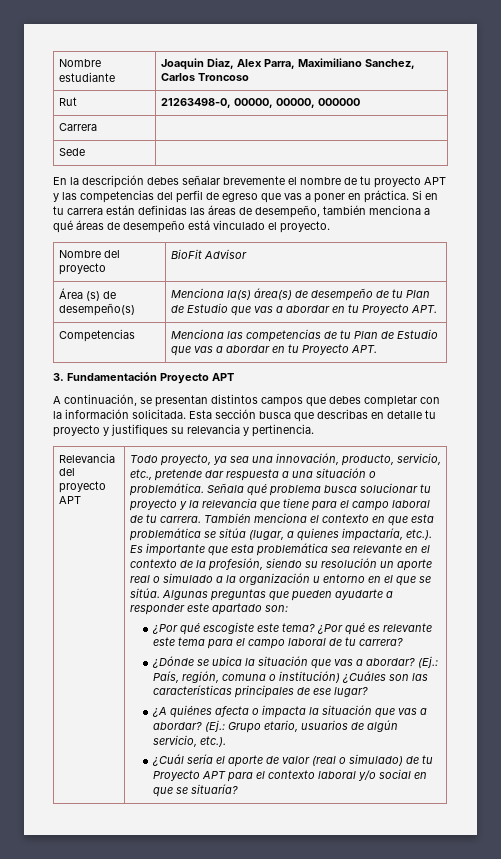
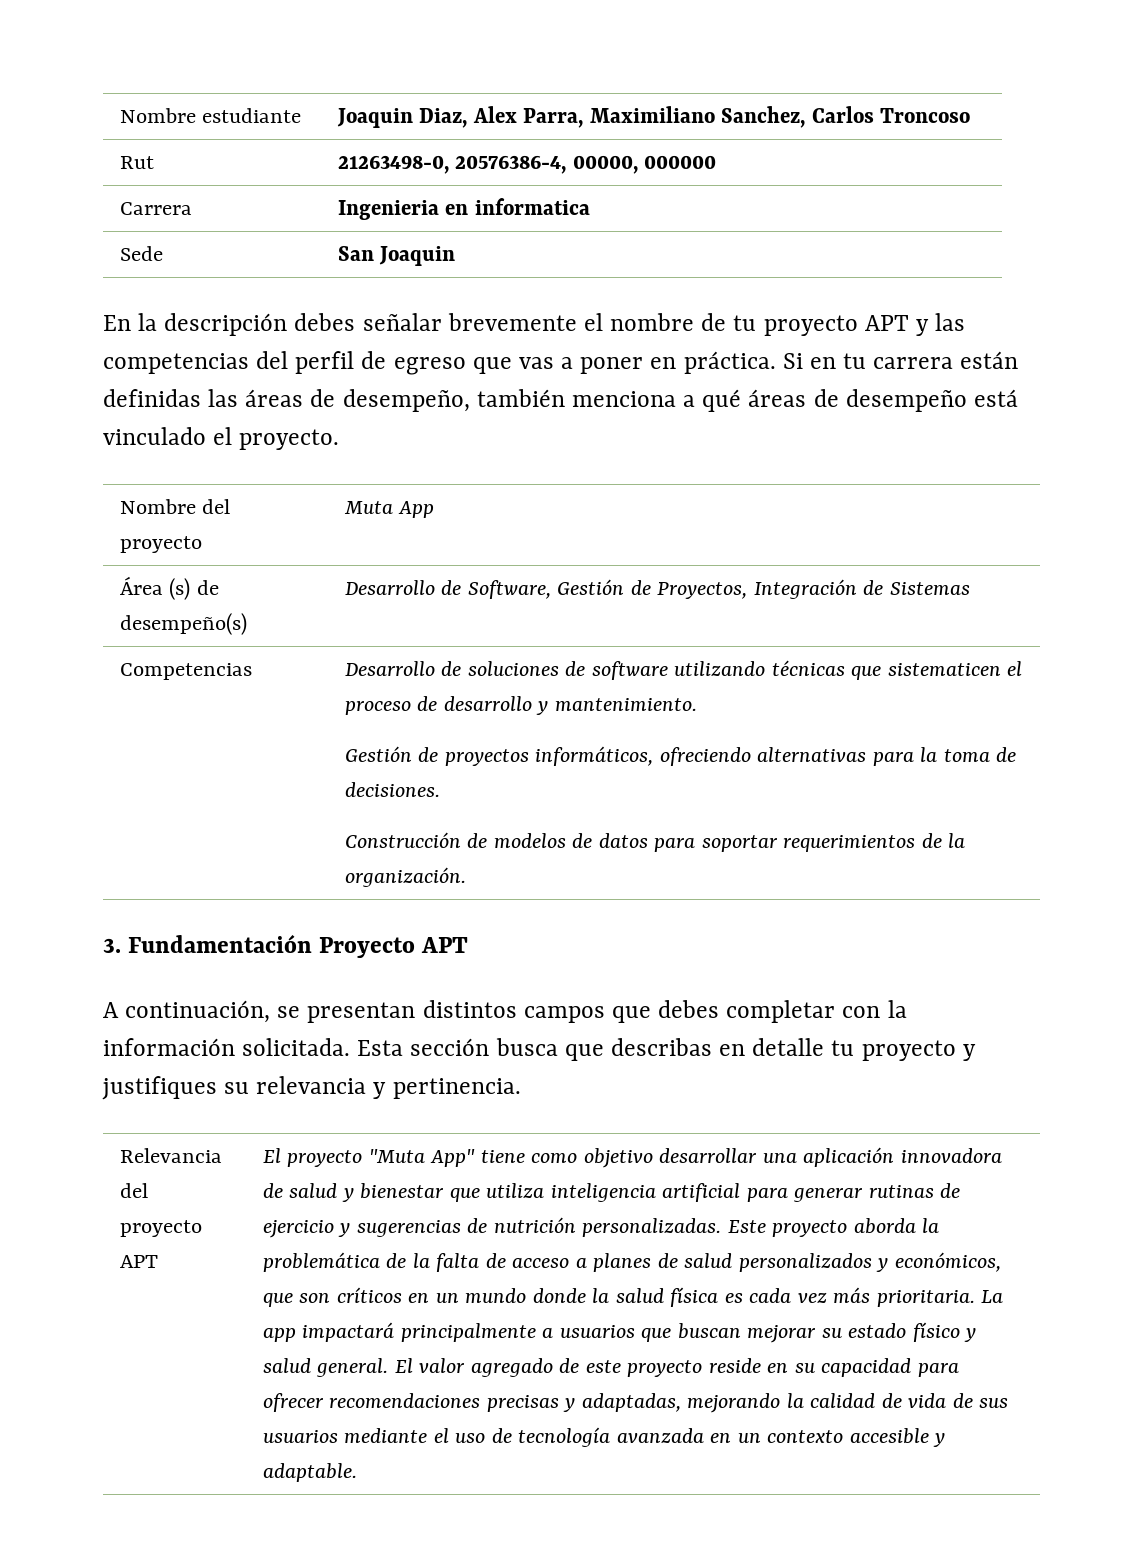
[233,98,273,108] 00000, -> [455,155,567,174] 20576386-4,
(97, 127) none -> [337,198,590,220] Ingenieria en informatica
(85, 152) none -> [337,246,456,266] San Joaquin
[170,249,247,259] BioFit Advisor -> [343,501,435,518] Muta App
[170,288,430,301] [170,303,437,316] [58,329,135,342] [170,329,438,342] [170,344,377,356] Menciona la(s) área(s) de desempeño de tu Plan de Estudio que vas a abordar en tu Proyecto APT. // Competencias | Menciona las competencias de tu Plan de Estudio que vas a abordar en tu Proyecto APT. -> [344,579,970,599] [119,663,252,680] [344,660,1023,680] [344,696,697,715] [344,746,1017,766] [344,782,440,797] [344,832,966,852] [344,867,466,887] Desarrollo de Software, Gestión de Proyectos, Integración de Sistemas // Competencias | Desarrollo de soluciones de software utilizando técnicas que sistematicen el proceso de desarrollo y mantenimiento. // Gestión de proyectos informáticos, ofreciendo alternativas para la toma de decisiones. // Construcción de modelos de datos para soportar requerimientos de la organización.
[129,453,441,466] [129,468,376,481] [128,483,431,496] [128,498,430,511] [129,513,434,526] [128,528,432,541] [129,543,430,556] [129,558,432,571] [129,573,431,586] [129,588,393,601] [129,603,288,615] [151,622,432,635] [152,637,403,649] [151,656,438,669] [152,671,428,683] [152,685,368,698] [151,705,427,718] [152,720,398,733] [152,735,226,747] [151,754,433,767] [152,769,427,782] [152,784,238,797] Todo proyecto, ya sea una innovación, producto, servicio, etc., pretende dar respuesta a una situación o problemática. Señala qué problema busca solucionar tu proyecto y la relevancia que tiene para el campo laboral de tu carrera. También menciona el contexto en que esta problemática se sitúa (lugar, a quienes impactaría, etc.). Es importante que esta problemática sea relevante en el contexto de la profesión, siendo su resolución un aporte real o simulado a la organización u entorno en el que se sitúa. Algunas preguntas que pueden ayudarte a responder este apartado son: // ¿Por qué escogiste este tema? ¿Por qué es relevante este tema para el campo laboral de tu carrera? // ¿Dónde se ubica la situación que vas a abordar? (Ej.: País, región, comuna o institución) ¿Cuáles son las características principales de ese lugar? // ¿A quiénes afecta o impacta la situación que vas a abordar? (Ej.: Grupo etario, usuarios de algún servicio, etc.). // ¿Cuál sería el aporte de valor (real o simulado) de tu Proyecto APT para el contexto laboral y/o social en que se situaría? -> [262,1147,1002,1168] [262,1183,961,1202] [262,1217,940,1238] [262,1252,1001,1272] [262,1287,1004,1307] [262,1322,977,1343] [262,1358,959,1377] [262,1393,1009,1413] [262,1427,946,1447] [262,1463,357,1482] El proyecto "Muta App" tiene como objetivo desarrollar una aplicación innovadora de salud y bienestar que utiliza inteligencia artificial para generar rutinas de ejercicio y sugerencias de nutrición personalizadas. Este proyecto aborda la problemática de la falta de acceso a planes de salud personalizados y económicos, que son críticos en un mundo donde la salud física es cada vez más prioritaria. La app impactará principalmente a usuarios que buscan mejorar su estado físico y salud general. El valor agregado de este proyecto reside en su capacidad para ofrecer recomendaciones precisas y adaptadas, mejorando la calidad de vida de sus usuarios mediante el uso de tecnología avanzada en un contexto accesible y adaptable.

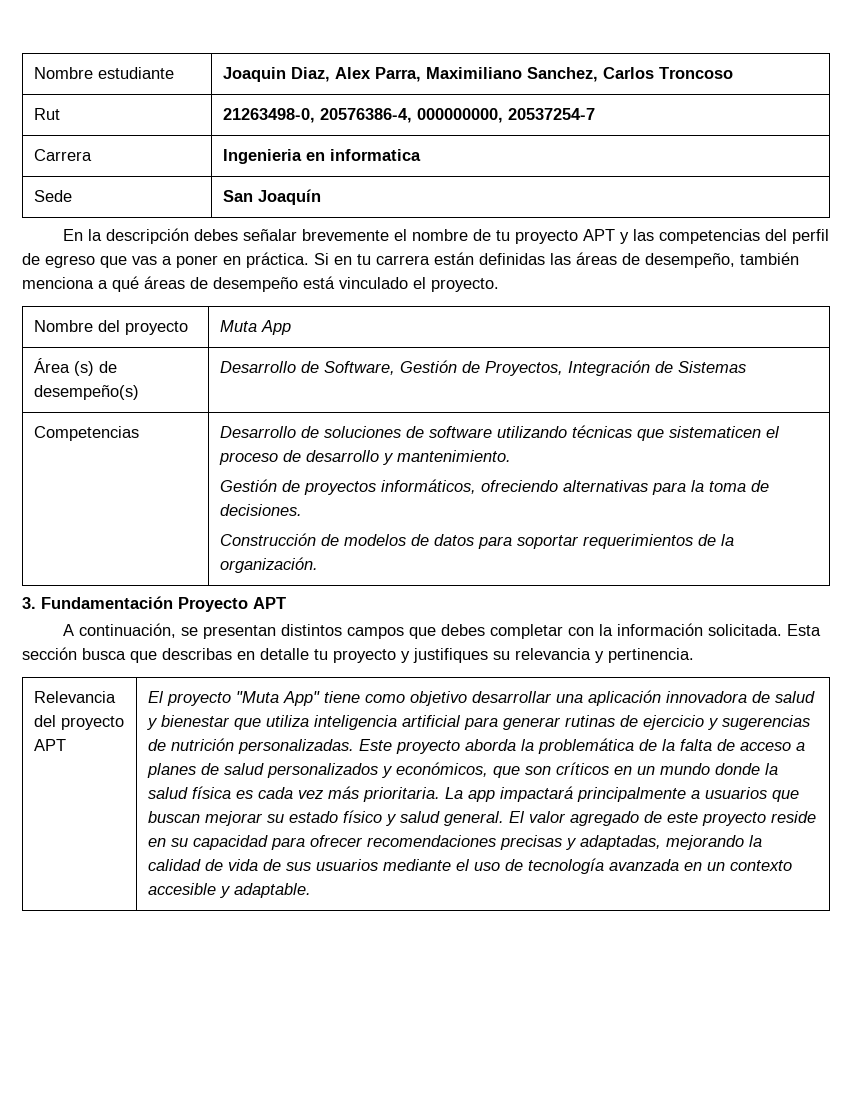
[572,155,717,174] 00000, 000000 -> [417,108,596,123] 000000000, 20537254-7
[379,246,456,266] Joaquin -> [258,189,322,205] Joaquín

